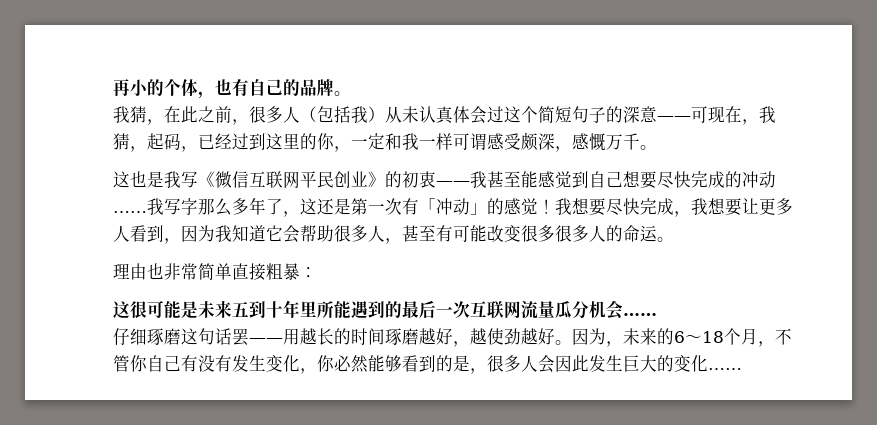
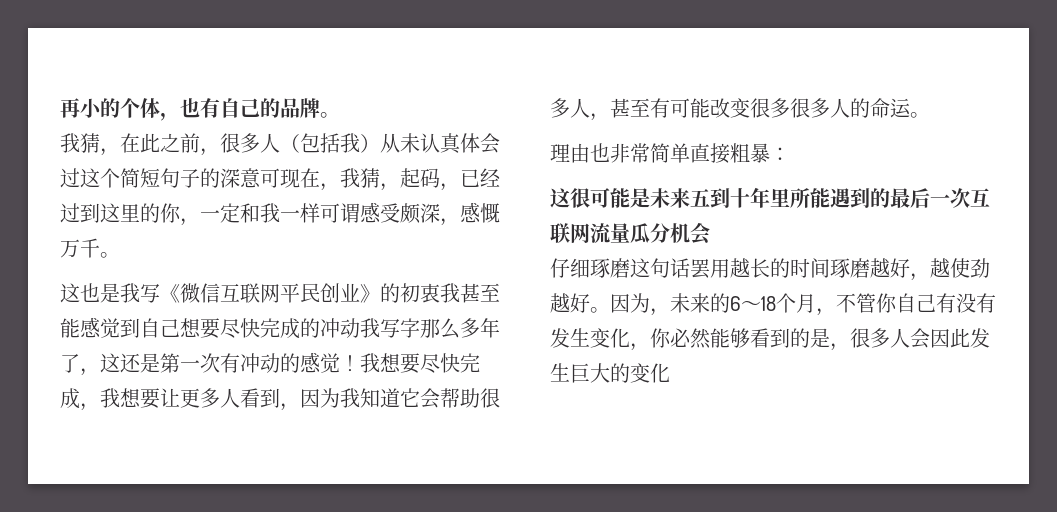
[657,116,691,121] —— -> (261, 178) none
[436,181,470,186] —— -> (440, 293) none
[113,211,147,213] …… -> (360, 328) none
[419,198,487,215] 「冲动」 -> [240,353,280,373] 冲动
[623,313,657,316] …… -> (710, 233) none
[249,338,283,343] —— -> (710, 269) none
[708,368,742,370] …… -> (670, 373) none

